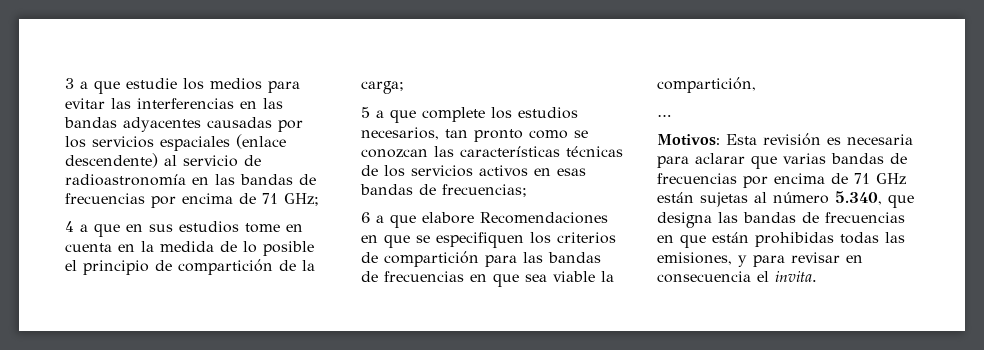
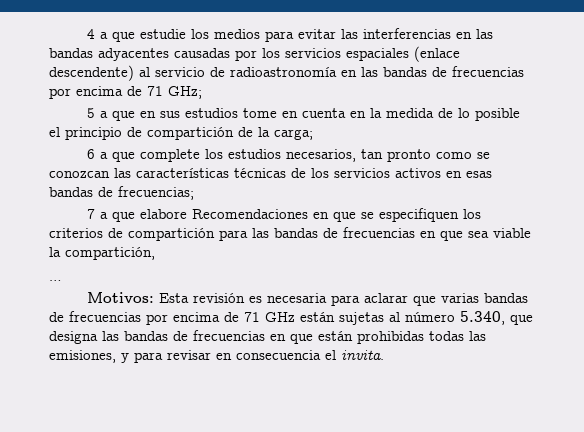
[65,78,74,89] 3 -> [87,29,96,39] 4
[65,221,74,232] 4 -> [87,108,96,118] 5
[361,107,370,118] 5 -> [87,149,96,159] 6
[361,212,370,223] 6 -> [87,209,96,219] 7

